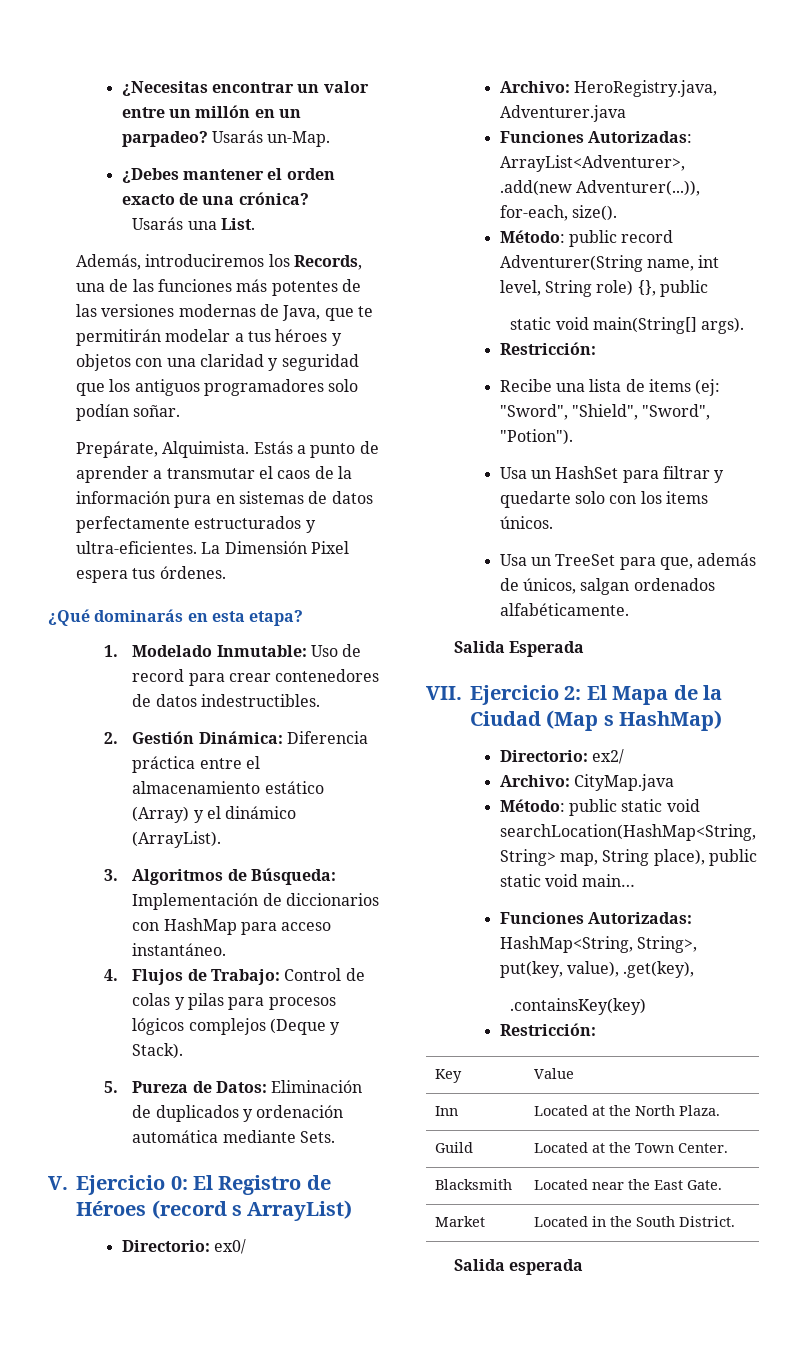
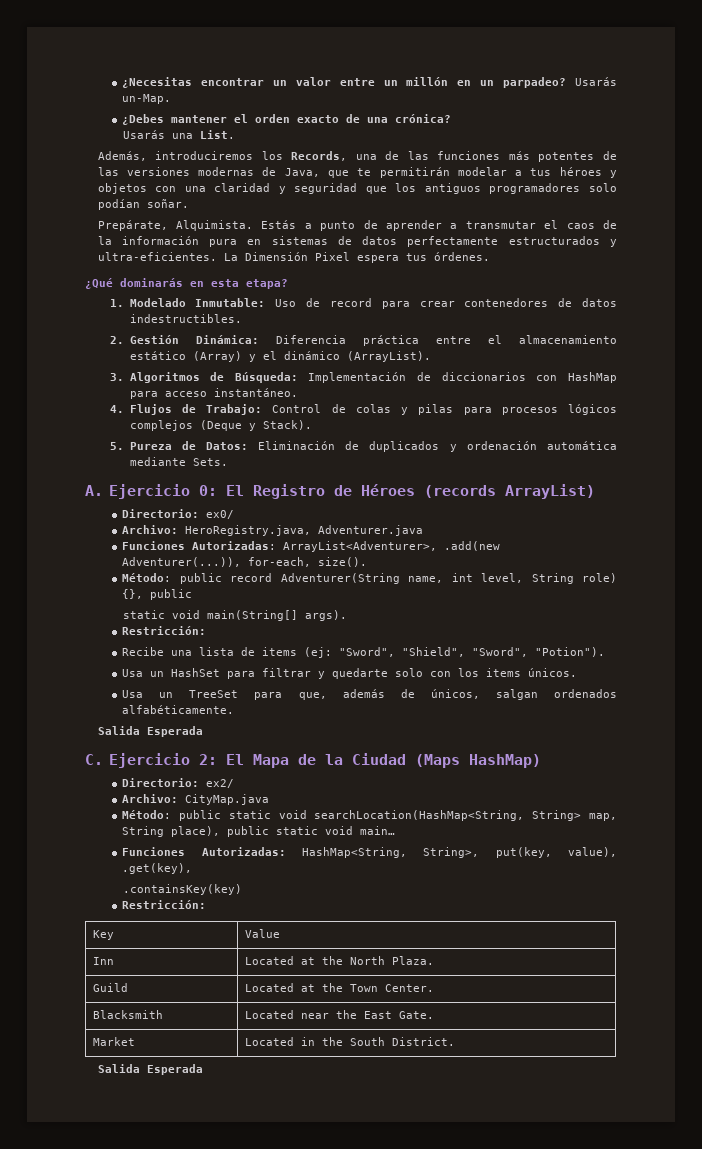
[48,1176,68,1190] V. -> [85,485,103,496] A.
[151,1200,242,1219] (record s -> [423,485,496,498] (records
[426,686,462,700] VII. -> [85,754,103,765] C.
[546,710,614,731] (Map s -> [414,754,460,768] (Maps
[509,1259,584,1275] esperada -> [146,1064,203,1075] Esperada

